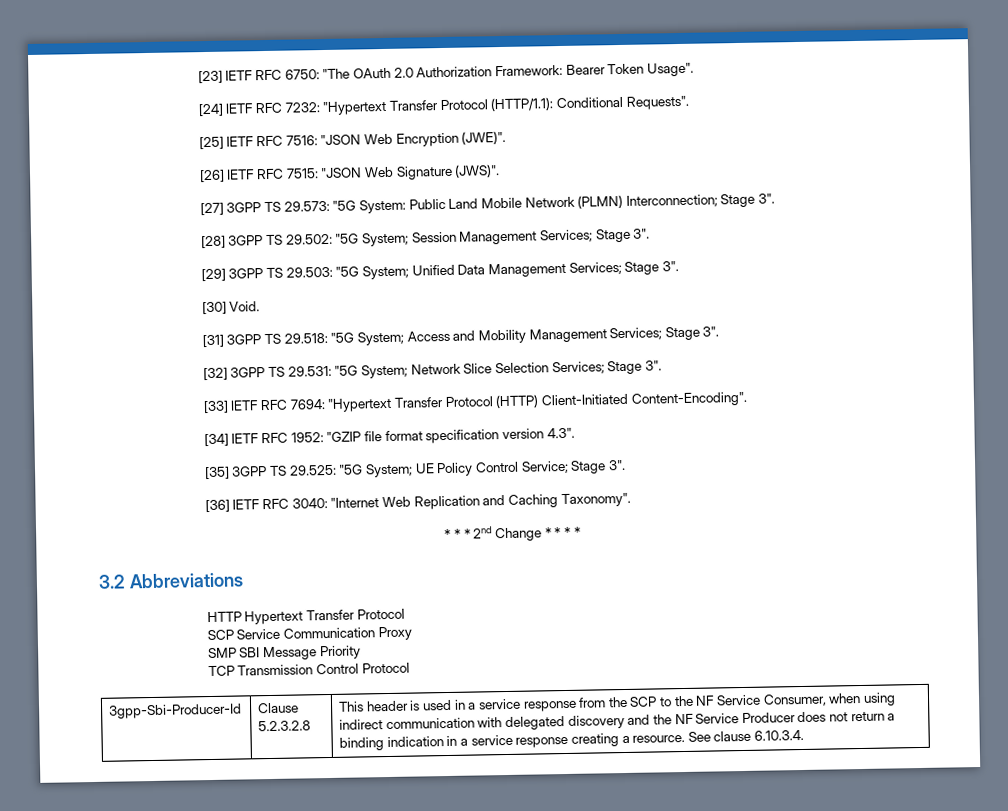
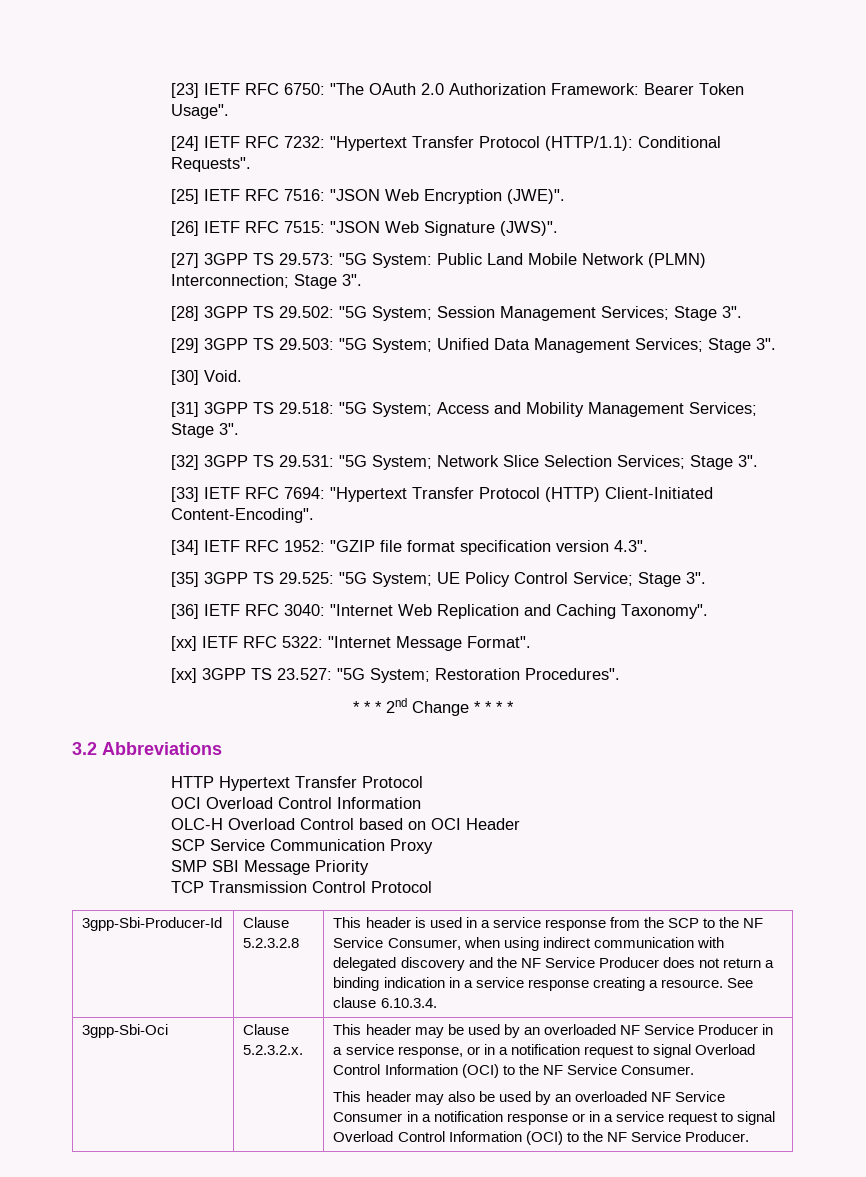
(631, 500) none -> [171,636,532,651] [171,668,621,683] // [xx] IETF RFC 5322: "Internet Message Format". // [xx] 3GPP TS 23.527: "5G System; Restoration Procedures".
(405, 614) none -> [171,797,422,809] [171,818,521,830] // OCI Overload Control Information // OLC-H Overload Control based on OCI Header
(805, 735) none -> [82,1024,169,1038] [243,1024,290,1035] [243,1045,304,1055] [333,1024,774,1038] [333,1044,755,1058] [333,1064,694,1078] [333,1091,725,1105] [333,1111,776,1125] [333,1131,749,1145] // 3gpp-Sbi-Oci | Clause 5.2.3.2.x. | This header may be used by an overloaded NF Service Producer in a service response, or in a notification request to signal Overload Control Information (OCI) to the NF Service Consumer. // This header may also be used by an overloaded NF Service Consumer in a notification response or in a service request to signal Overload Control Information (OCI) to the NF Service Producer.

